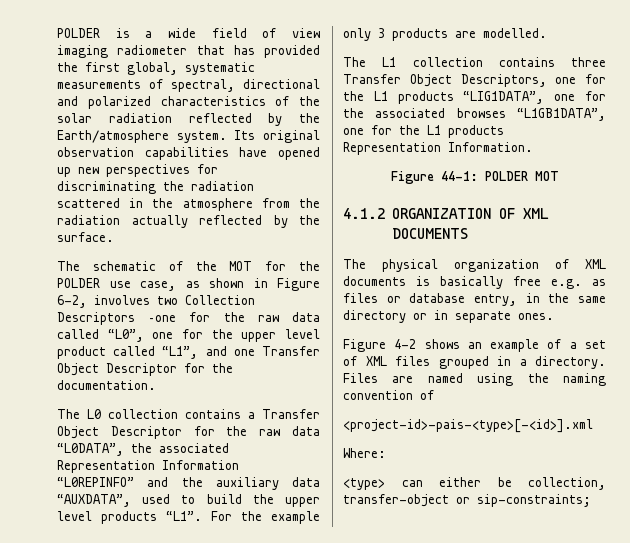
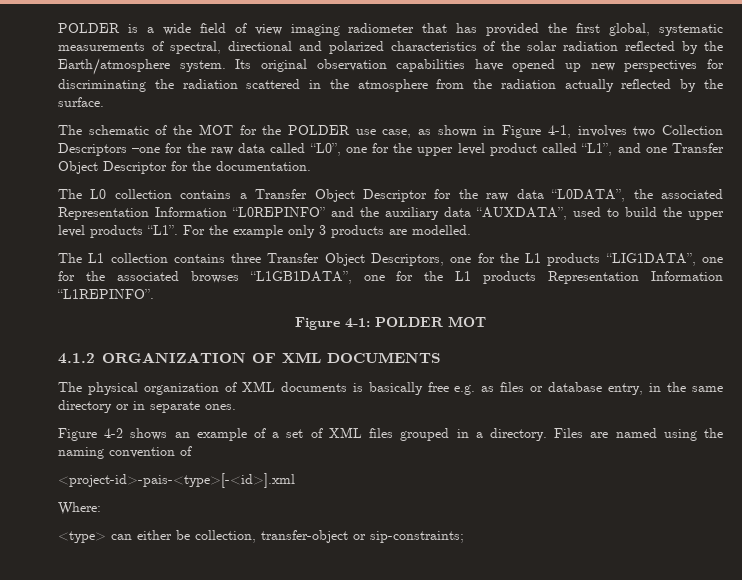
[57,295,87,308] 6-2, -> [547,125,571,138] 4-1,
[448,142,533,152] [390,171,478,184] Information. // Figure 44-1: -> [651,271,724,281] [57,289,154,299] [295,317,370,330] Information “L1REPINFO”. // Figure 4-1:

